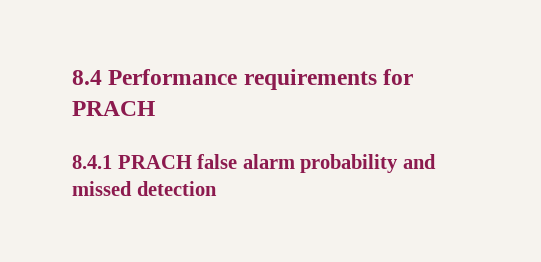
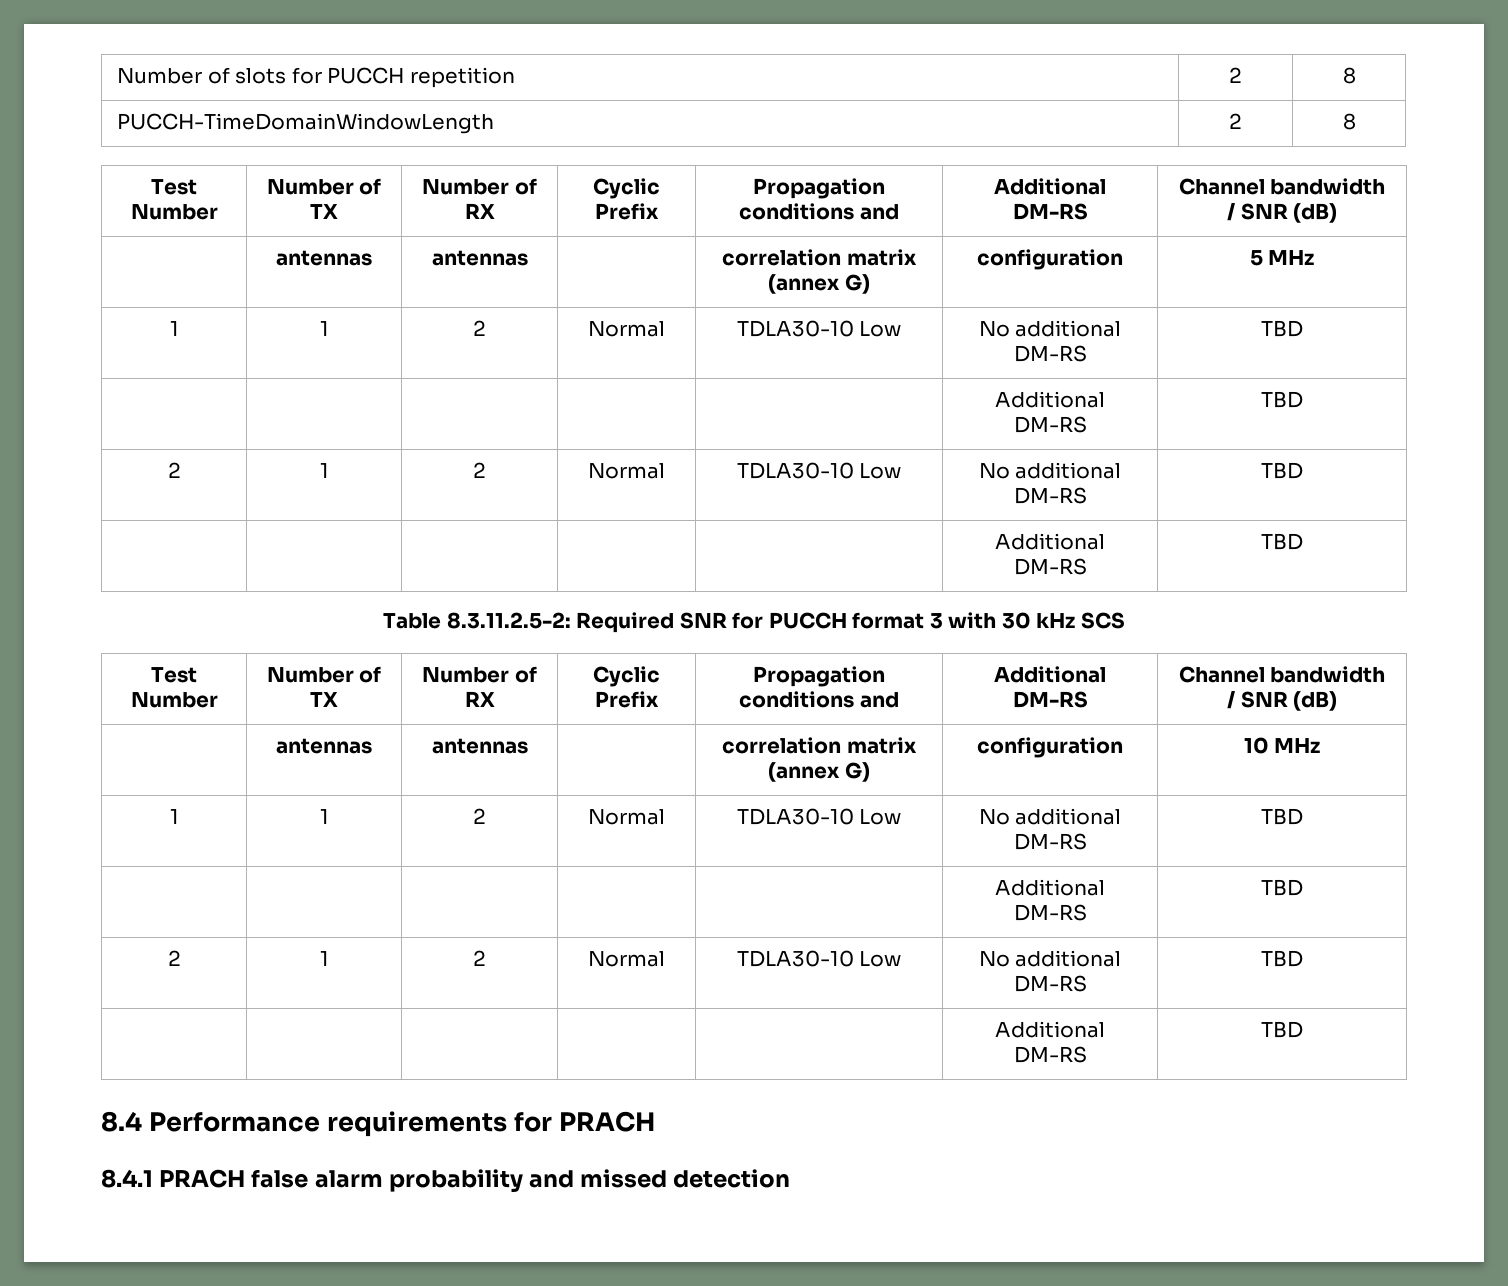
(72, 77) none -> [117,67,515,88] [1229,67,1242,83] [1342,67,1356,84] [117,113,495,134] [1229,113,1242,129] [1342,113,1356,130] [151,179,197,195] [130,204,218,220] [266,178,382,195] [310,204,338,219] [422,178,537,195] [464,203,495,219] [593,178,660,199] [595,203,659,220] [753,178,885,199] [739,203,899,220] [994,178,1106,195] [1012,203,1088,220] [1178,178,1386,195] [1226,203,1338,223] [276,250,372,266] [431,250,528,266] [722,249,917,266] [768,274,870,294] [977,249,1123,270] [1249,250,1315,266] [169,321,179,336] [319,321,329,336] [473,320,486,336] [588,321,665,337] [736,320,902,337] [978,320,1122,337] [1013,345,1087,362] [1261,320,1303,337] [995,391,1105,408] [1013,416,1087,433] [1261,391,1303,408] [167,462,181,478] [319,463,329,478] [473,462,486,478] [588,463,665,479] [736,462,902,479] [978,462,1122,479] [1013,487,1087,504] [1261,462,1303,479] [995,533,1105,550] [1013,558,1087,575] [1261,533,1303,550] [383,612,1125,633] [151,667,197,683] [130,692,218,708] [266,666,382,683] [310,692,338,707] [422,666,537,683] [464,691,495,707] [593,666,660,687] [595,691,659,708] [753,666,885,687] [739,691,899,708] [994,666,1106,683] [1012,691,1088,708] [1178,666,1386,683] [1226,691,1338,711] [276,738,372,754] [431,738,528,754] [722,737,917,754] [768,762,870,782] [977,737,1123,758] [1243,737,1321,754] [169,809,179,824] [319,809,329,824] [473,808,486,824] [588,809,665,825] [736,808,902,825] [978,808,1122,825] [1013,833,1087,850] [1261,808,1303,825] [995,879,1105,896] [1013,904,1087,921] [1261,879,1303,896] [167,950,181,966] [319,951,329,966] [473,950,486,966] [588,951,665,967] [736,950,902,967] [978,950,1122,967] [1013,975,1087,992] [1261,950,1303,967] [995,1021,1105,1038] [1013,1046,1087,1063] [1261,1021,1303,1038] Number of slots for PUCCH repetition | 2 | 8 // PUCCH-TimeDomainWindowLength | 2 | 8 // Test Number | Number of TX | Number of RX | Cyclic Prefix | Propagation conditions and | Additional DM-RS | Channel bandwidth / SNR (dB) // | antennas | antennas | | correlation matrix (annex G) | configuration | 5 MHz // 1 | 1 | 2 | Normal | TDLA30-10 Low | No additional DM-RS | TBD // | | | | | Additional DM-RS | TBD // 2 | 1 | 2 | Normal | TDLA30-10 Low | No additional DM-RS | TBD // | | | | | Additional DM-RS | TBD // Table 8.3.11.2.5-2: Required SNR for PUCCH format 3 with 30 kHz SCS // Test Number | Number of TX | Number of RX | Cyclic Prefix | Propagation conditions and | Additional DM-RS | Channel bandwidth / SNR (dB) // | antennas | antennas | | correlation matrix (annex G) | configuration | 10 MHz // 1 | 1 | 2 | Normal | TDLA30-10 Low | No additional DM-RS | TBD // | | | | | Additional DM-RS | TBD // 2 | 1 | 2 | Normal | TDLA30-10 Low | No additional DM-RS | TBD // | | | | | Additional DM-RS | TBD //

